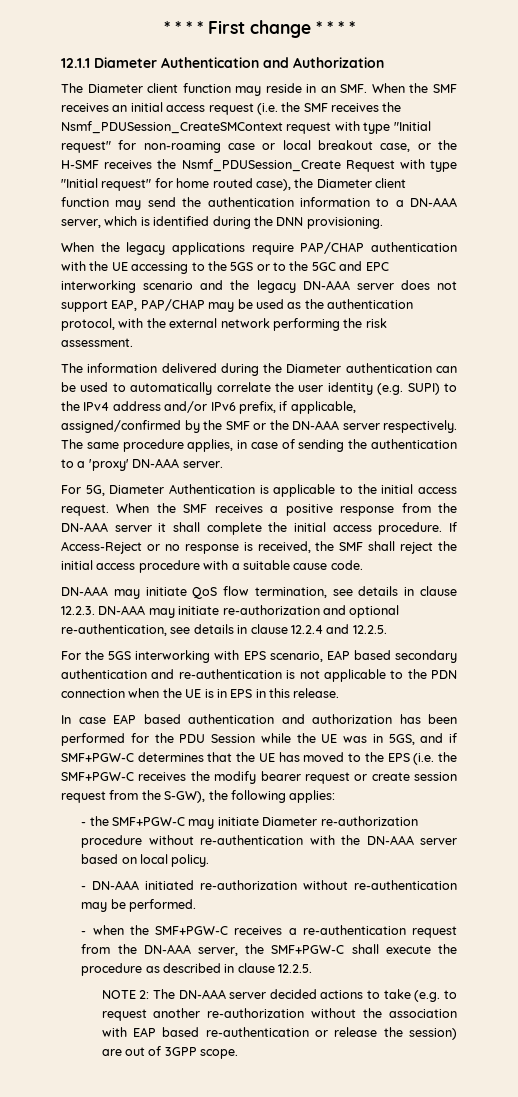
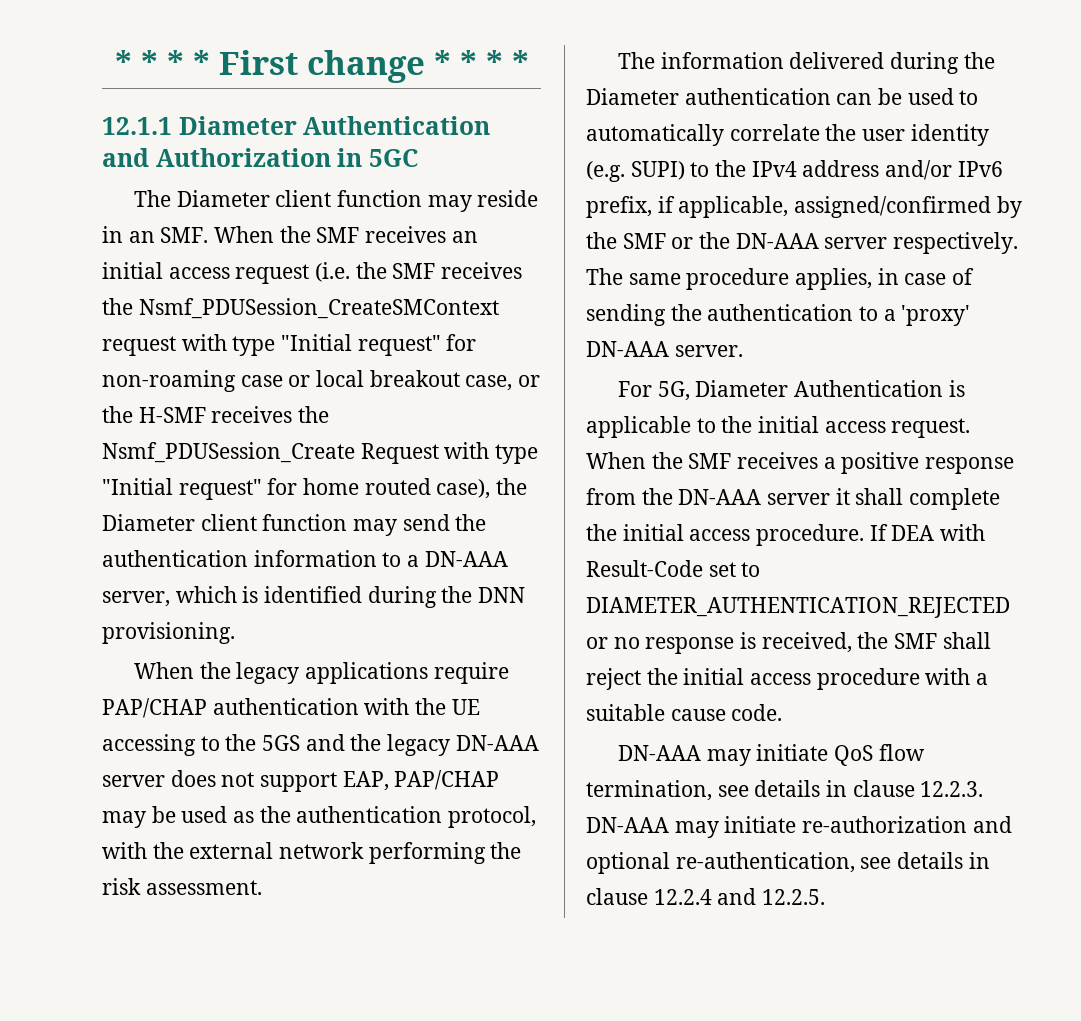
(384, 62) none -> [337,148,418,167] in 5GC
[256,261,389,271] [61,280,194,293] or to the 5GC and EPC interworking scenario -> (301, 743) none
[61,541,142,554] Access-Reject -> [891,524,986,541] [586,560,761,577] [586,597,1010,618] DEA with Result-Code set to DIAMETER_AUTHENTICATION_REJECTED
[61,650,457,663] [61,669,457,682] [61,688,340,698] [61,714,457,724] [61,733,457,746] [61,752,458,765] [61,771,457,784] [61,790,336,803] [81,816,418,829] [81,835,457,848] [81,854,210,867] [81,880,457,890] [81,899,197,912] [81,925,457,938] [81,944,458,956] [81,963,313,976] [101,989,458,1002] [101,1008,457,1021] [101,1027,457,1040] [101,1046,239,1059] // For the 5GS interworking with EPS scenario, EAP based secondary authentication and re-authentication is not applicable to the PDN connection when the UE is in EPS in this release. // In case EAP based authentication and authorization has been performed for the PDU Session while the UE was in 5GS, and if SMF+PGW-C determines that the UE has moved to the EPS (i.e. the SMF+PGW-C receives the modify bearer request or create session request from the S-GW), the following applies: // - the SMF+PGW-C may initiate Diameter re-authorization procedure without re-authentication with the DN-AAA server based on local policy. // - DN-AAA initiated re-authorization without re-authentication may be performed. // - when the SMF+PGW-C receives a re-authentication request from the DN-AAA server, the SMF+PGW-C shall execute the procedure as described in clause 12.2.5. // NOTE 2: The DN-AAA server decided actions to take (e.g. to request another re-authorization without the association with EAP based re-authentication or release the session) are out of 3GPP scope. -> (826, 897) none

